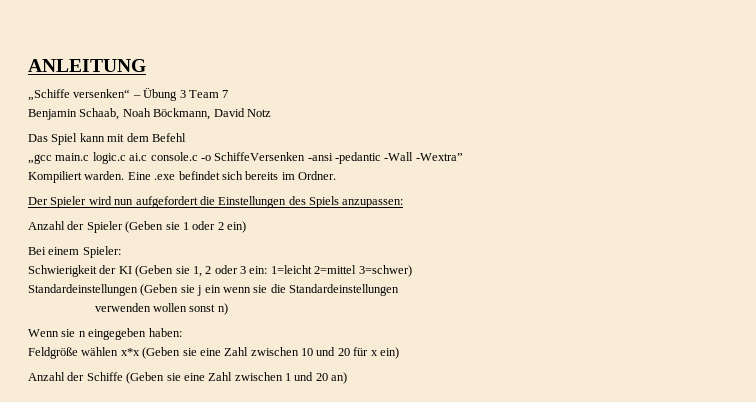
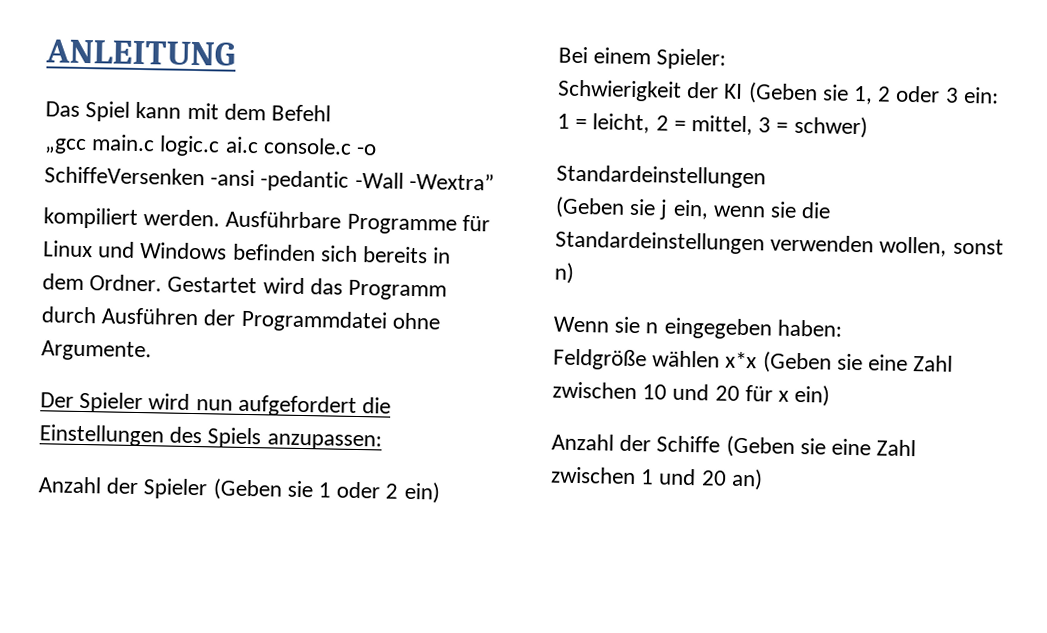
[28,88,229,101] [28,108,271,120] // „Schiffe versenken“ – Übung 3 Team 7 // Benjamin Schaab, Noah Böckmann, David Notz -> (236, 52) none
[28,171,336,183] Kompiliert warden. Eine .exe befindet sich bereits im Ordner. -> [43,207,490,235] [43,240,452,264] [42,273,448,301] [41,306,441,333] [41,340,152,362] kompiliert werden. Ausführbare Programme für Linux und Windows befinden sich bereits in dem Ordner. Gestartet wird das Programm durch Ausführen der Programmdatei ohne Argumente.
[270,265,412,277] [28,284,138,296] 1=leicht 2=mittel 3=schwer) // Standardeinstellungen -> [557,113,868,139] [556,164,766,189] 1 = leicht, 2 = mittel, 3 = schwer) // Standardeinstellungen //
[204,285,221,293] ein -> [672,199,709,220] ein,
[94,303,188,312] // verwenden wollen -> [770,234,948,257] verwenden wollen,

